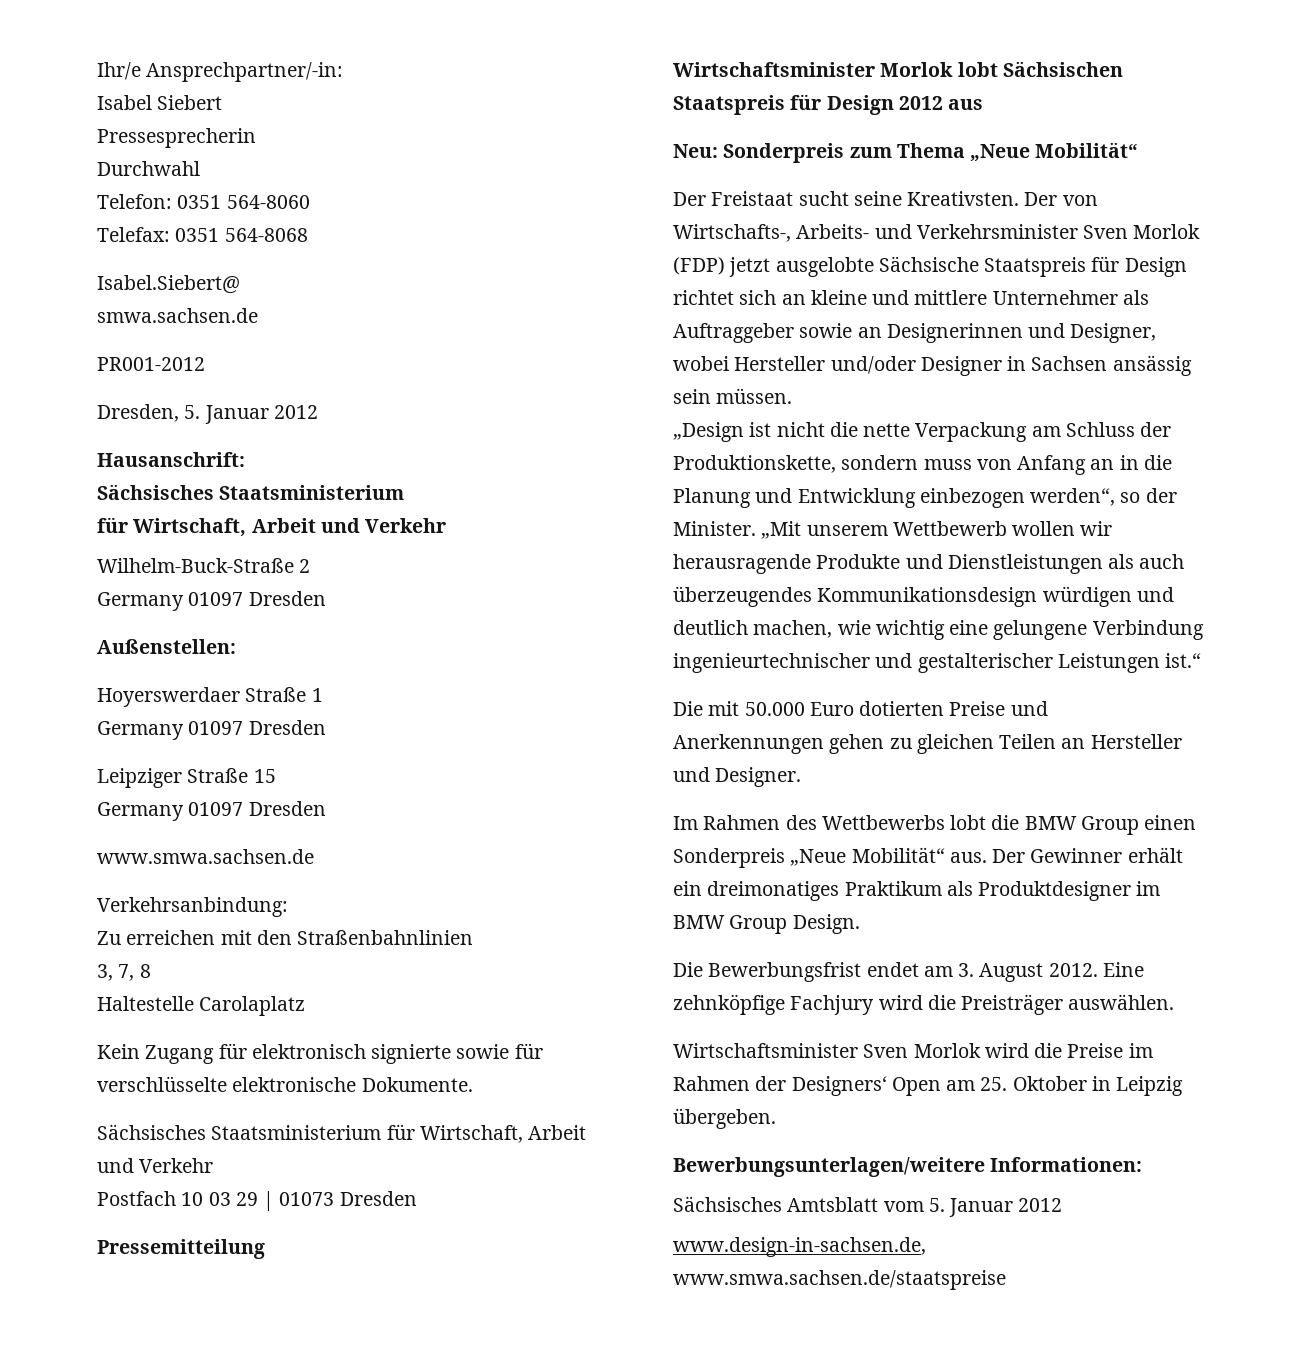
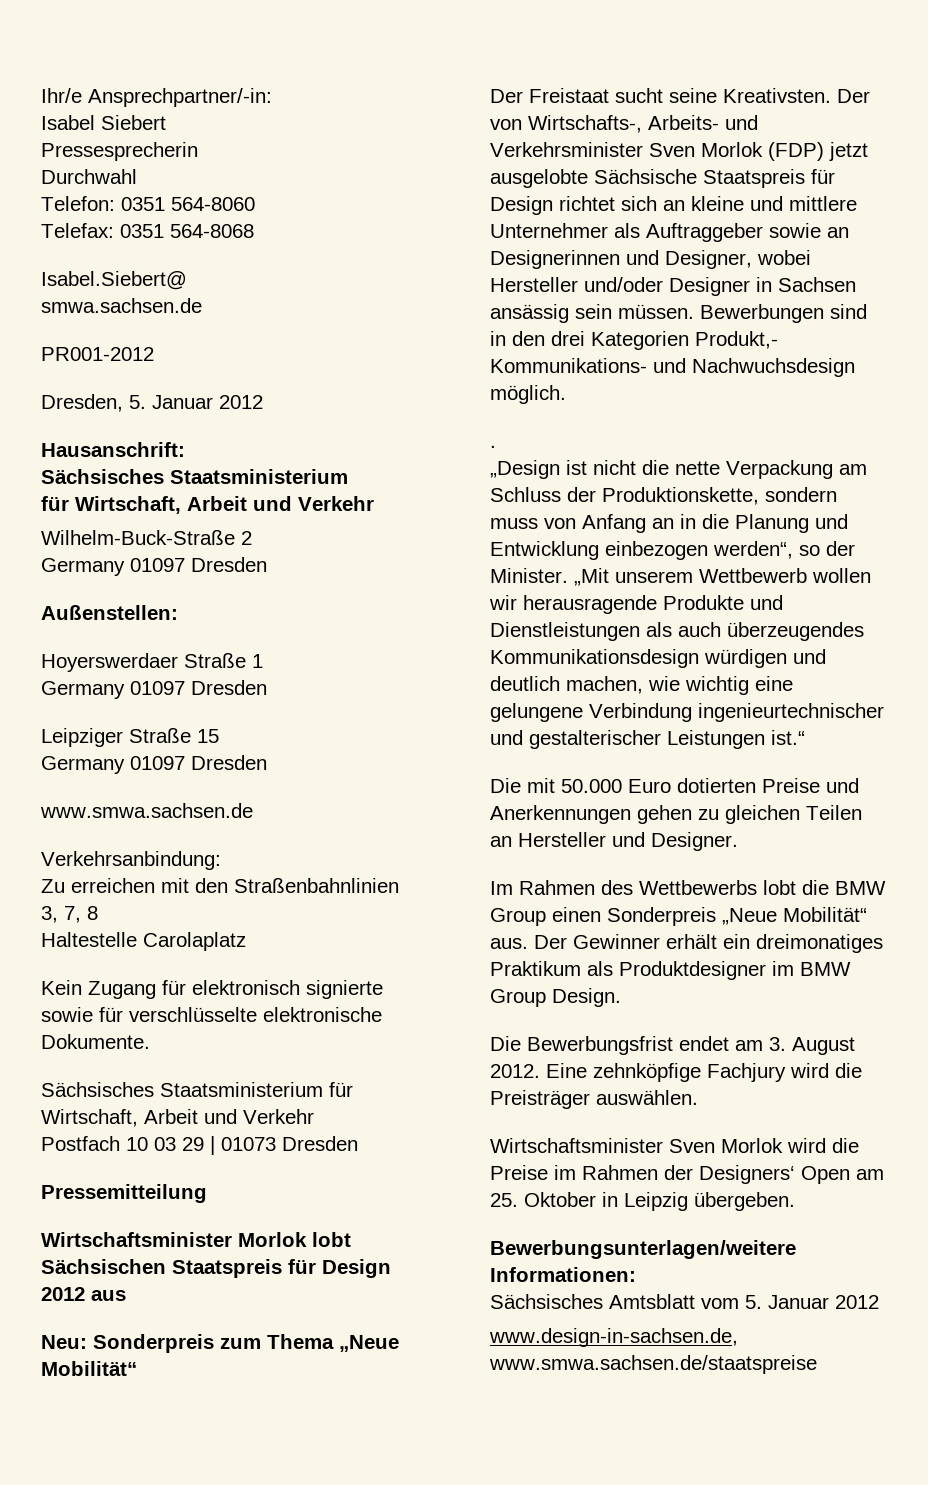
(793, 396) none -> [700,304,867,323] [490,331,778,350] [490,358,855,377] [490,385,566,404] [490,445,496,448] Bewerbungen sind in den drei Kategorien Produkt,- Kommunikations- und Nachwuchsdesign möglich. // .

